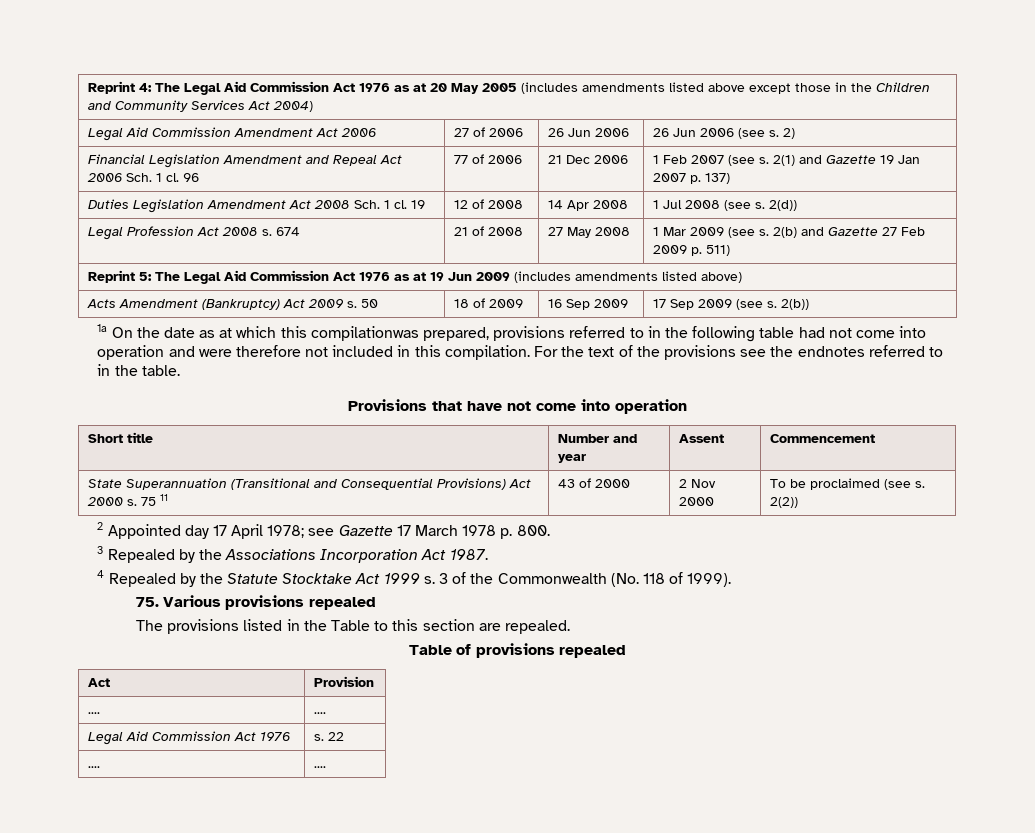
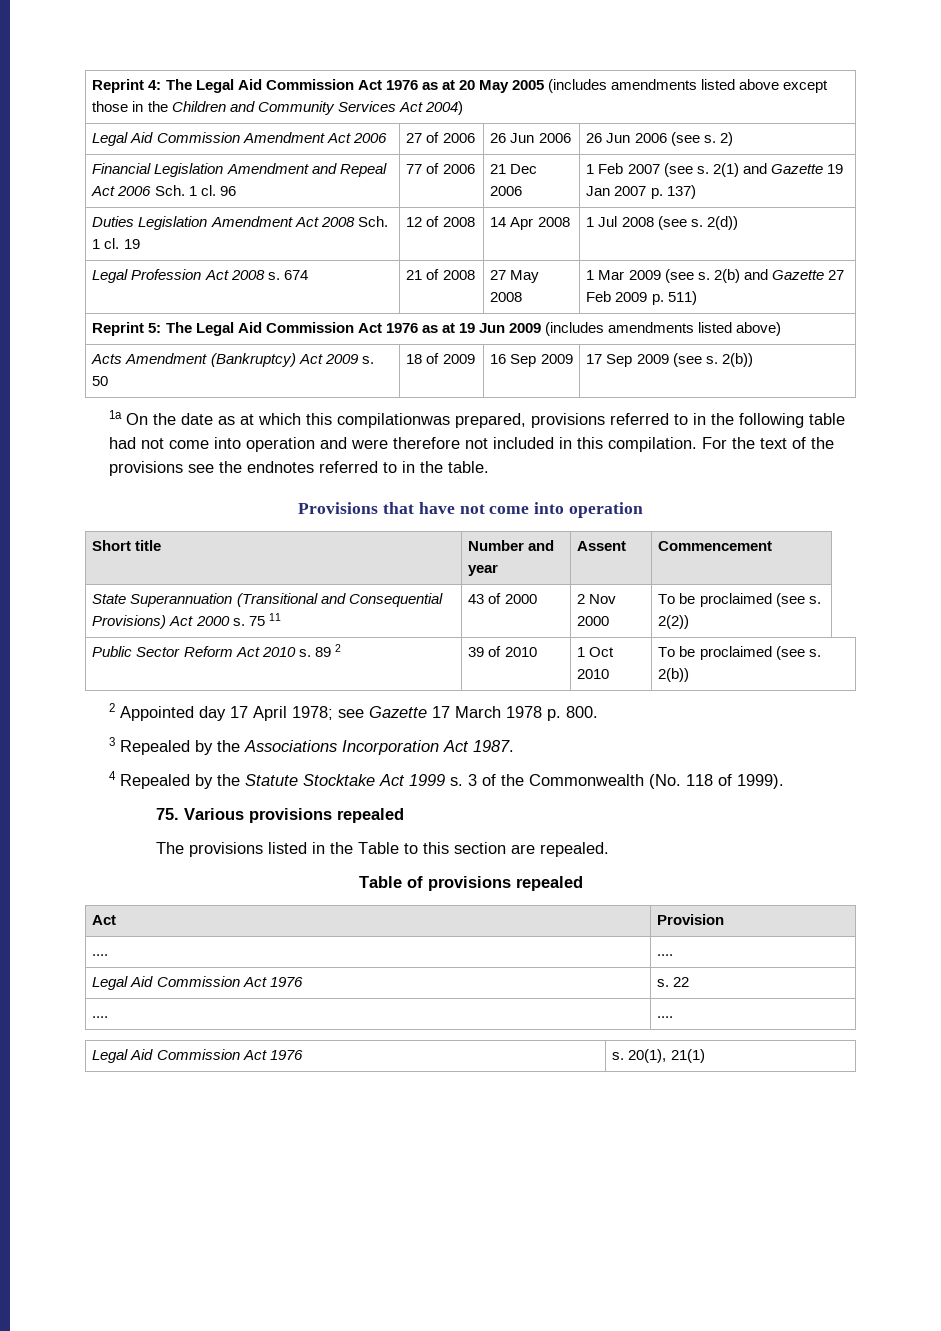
(798, 502) none -> [92,644,341,657] [468,646,537,657] [577,647,615,657] [577,669,610,679] [658,646,821,660] [658,668,690,682] // Public Sector Reform Act 2010 s. 89 2 | 39 of 2010 | 1 Oct 2010 | To be proclaimed (see s. 2(b))
(326, 767) none -> [92,1049,303,1063] [612,1049,705,1063] // Legal Aid Commission Act 1976 | s. 20(1), 21(1)

